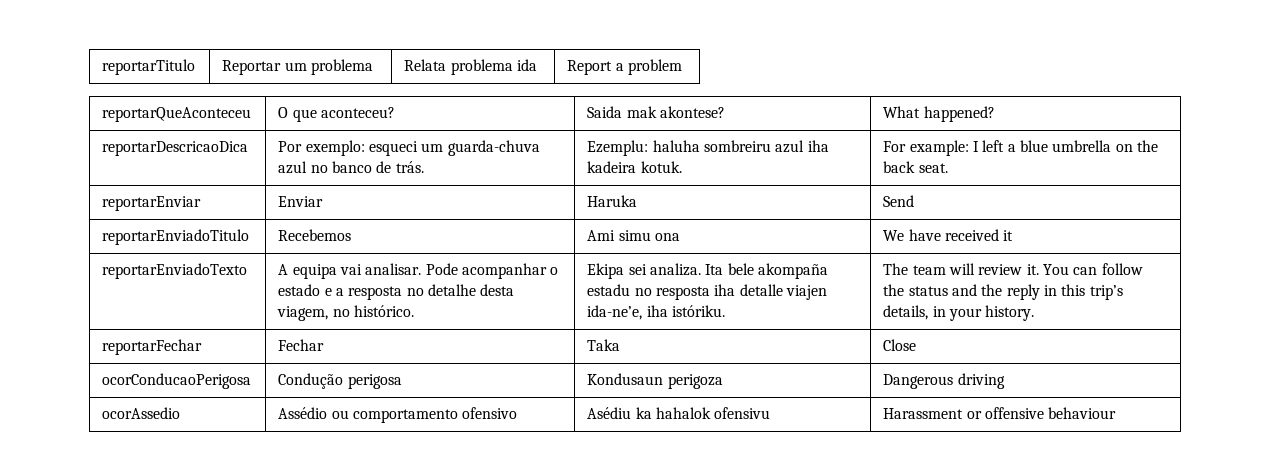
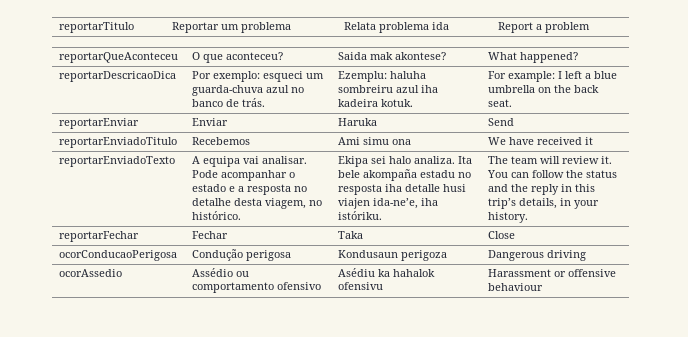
(647, 269) none -> [388,156,411,164] halo
(783, 290) none -> [442,184,466,192] husi

